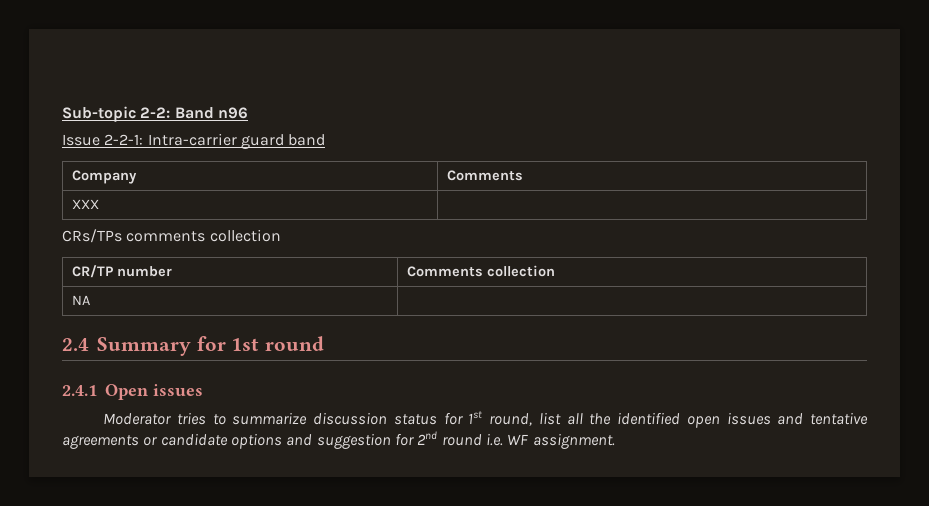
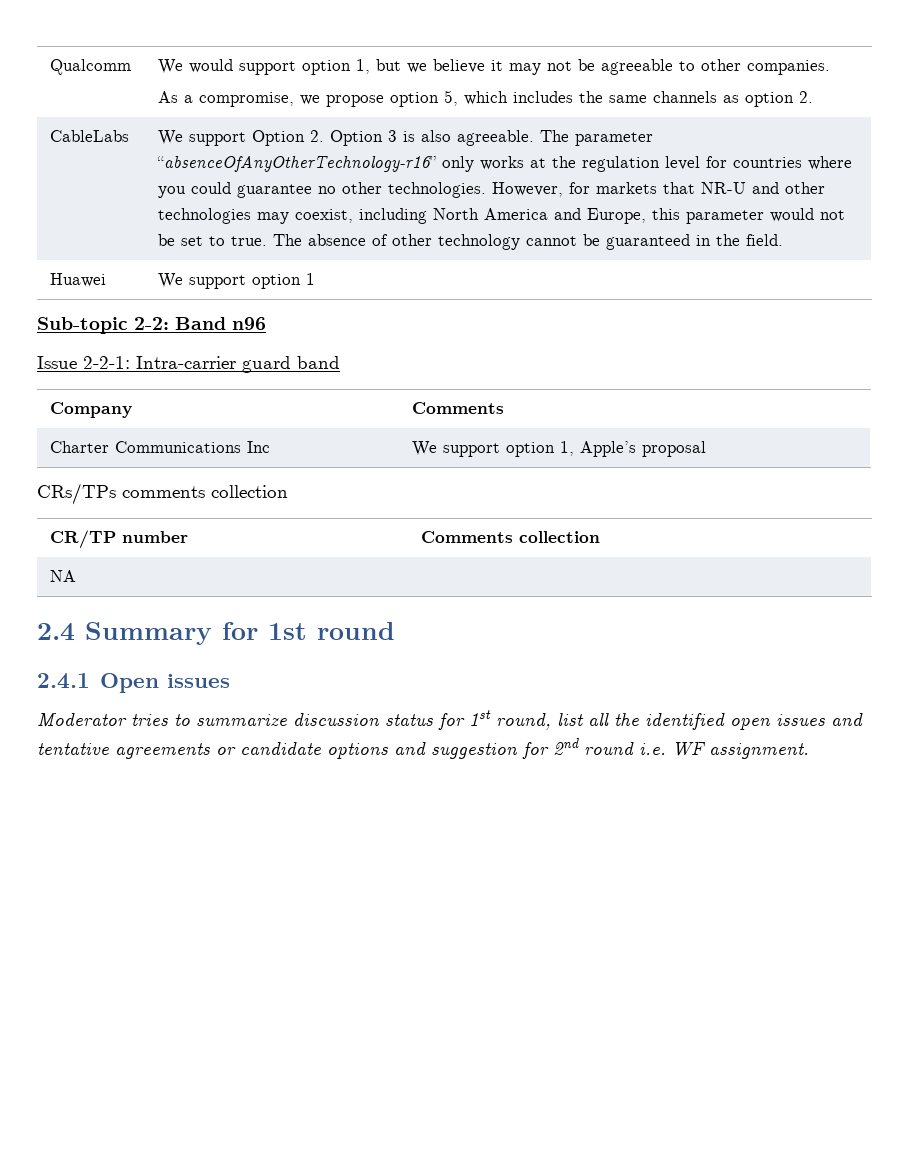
(62, 114) none -> [50,59,132,75] [158,59,831,75] [158,90,814,107] [50,130,130,142] [158,130,654,146] [157,156,853,172] [158,182,826,198] [158,208,846,224] [158,234,784,250] [50,273,107,287] [158,273,316,289] Qualcomm | We would support option 1, but we believe it may not be agreeable to other companies. // As a compromise, we propose option 5, which includes the same channels as option 2. // CableLabs | We support Option 2. Option 3 is also agreeable. The parameter “absenceOfAnyOtherTechnology-r16” only works at the regulation level for countries where you could guarantee no other technologies. However, for markets that NR-U and other technologies may coexist, including North America and Europe, this parameter would not be set to true. The absence of other technology cannot be guaranteed in the field. // Huawei | We support option 1 //
[72,199,100,209] XXX | -> [50,441,271,453] [412,441,707,457] Charter Communications Inc | We support option 1, Apple’s proposal

